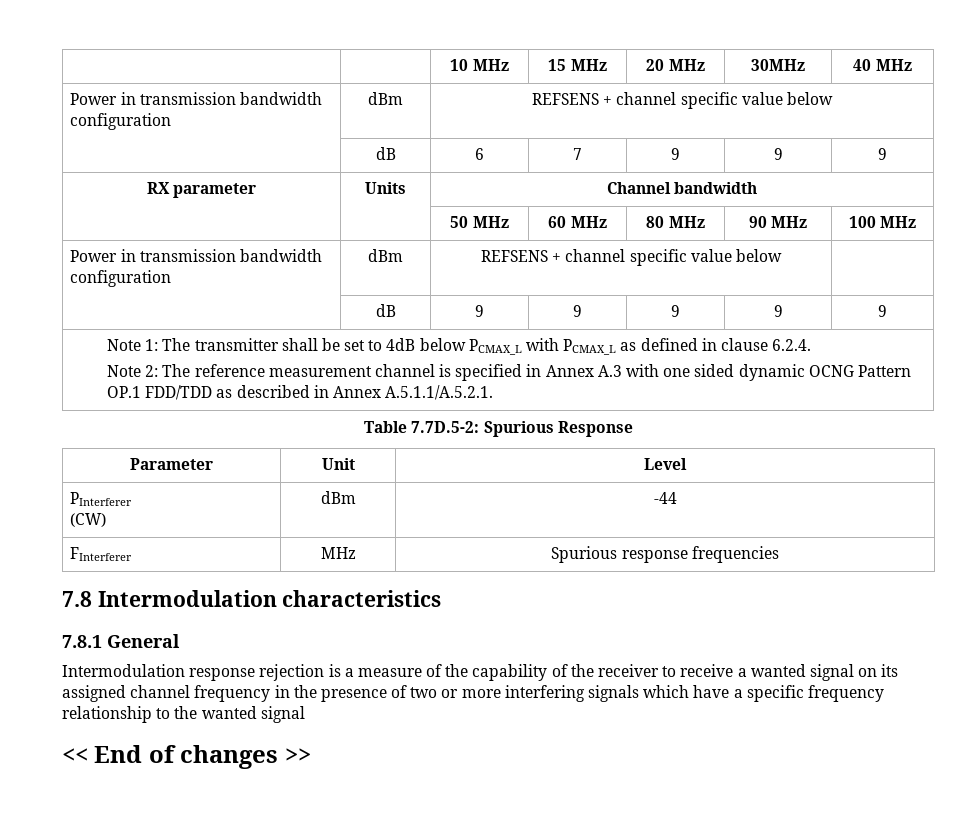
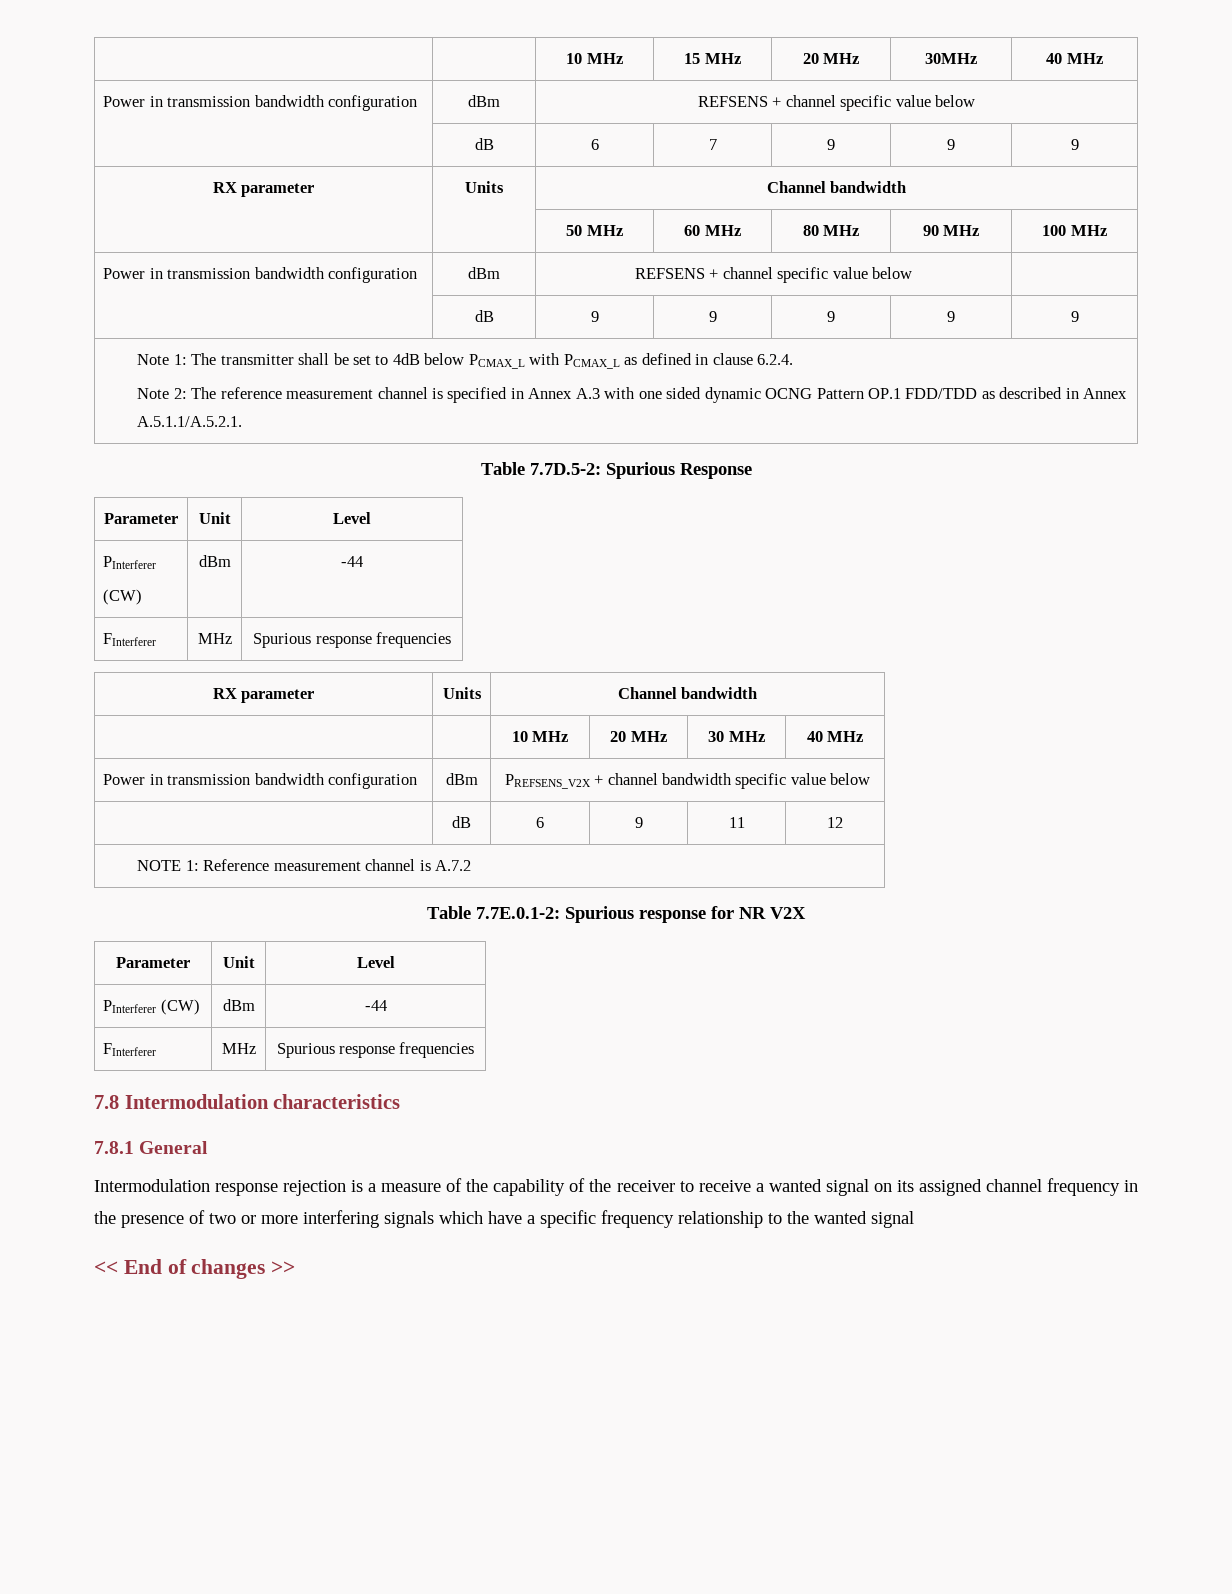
(779, 554) none -> [212,688,315,703] [442,687,482,699] [617,687,758,699] [511,731,569,742] [610,731,667,742] [708,731,765,742] [806,731,864,742] [103,773,418,789] [445,773,478,785] [504,773,871,789] [452,816,471,828] [536,817,544,828] [634,817,643,828] [728,817,745,828] [827,817,843,828] [137,859,472,871] [427,906,806,923] [116,957,190,968] [222,956,255,968] [356,956,395,968] [103,999,200,1015] [222,999,255,1011] [364,1000,387,1011] [103,1043,157,1056] [221,1043,256,1054] [276,1042,475,1058] // RX parameter | Units | Channel bandwidth // | | 10 MHz | 20 MHz | 30 MHz | 40 MHz // Power in transmission bandwidth configuration | dBm | PREFSENS_V2X + channel bandwidth specific value below // | dB | 6 | 9 | 11 | 12 // NOTE 1: Reference measurement channel is A.7.2 // Table 7.7E.0.1-2: Spurious response for NR V2X // Parameter | Unit | Level // PInterferer (CW) | dBm | -44 // FInterferer | MHz | Spurious response frequencies

